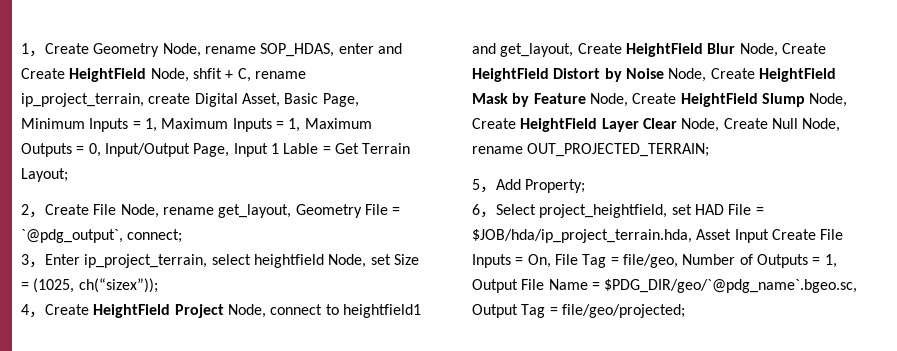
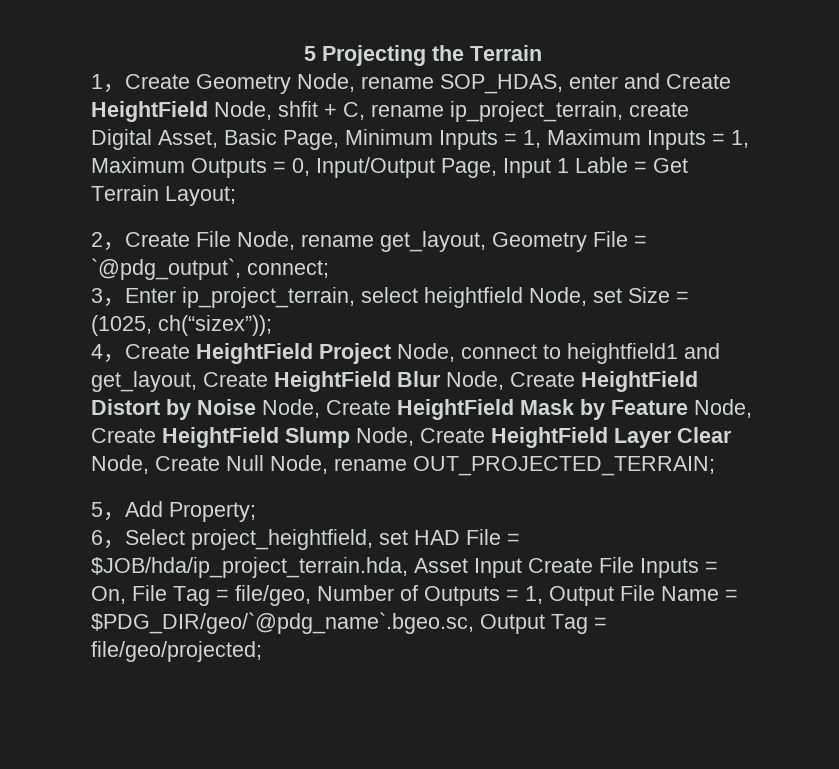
(21, 48) none -> [303,45,542,66] 5 Projecting the Terrain //

